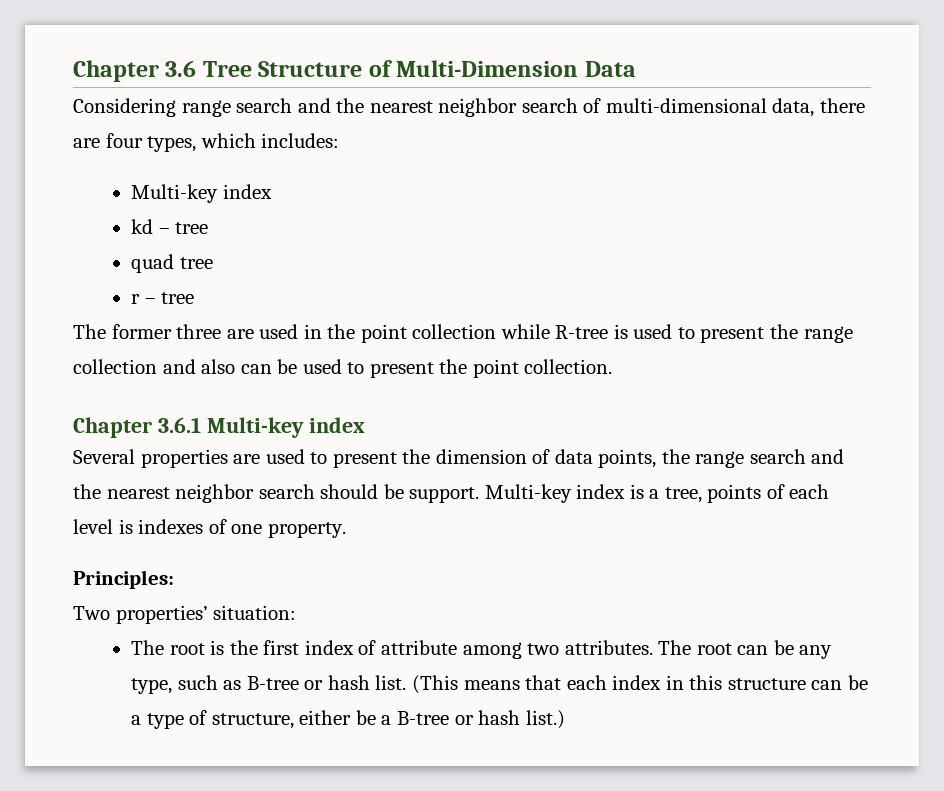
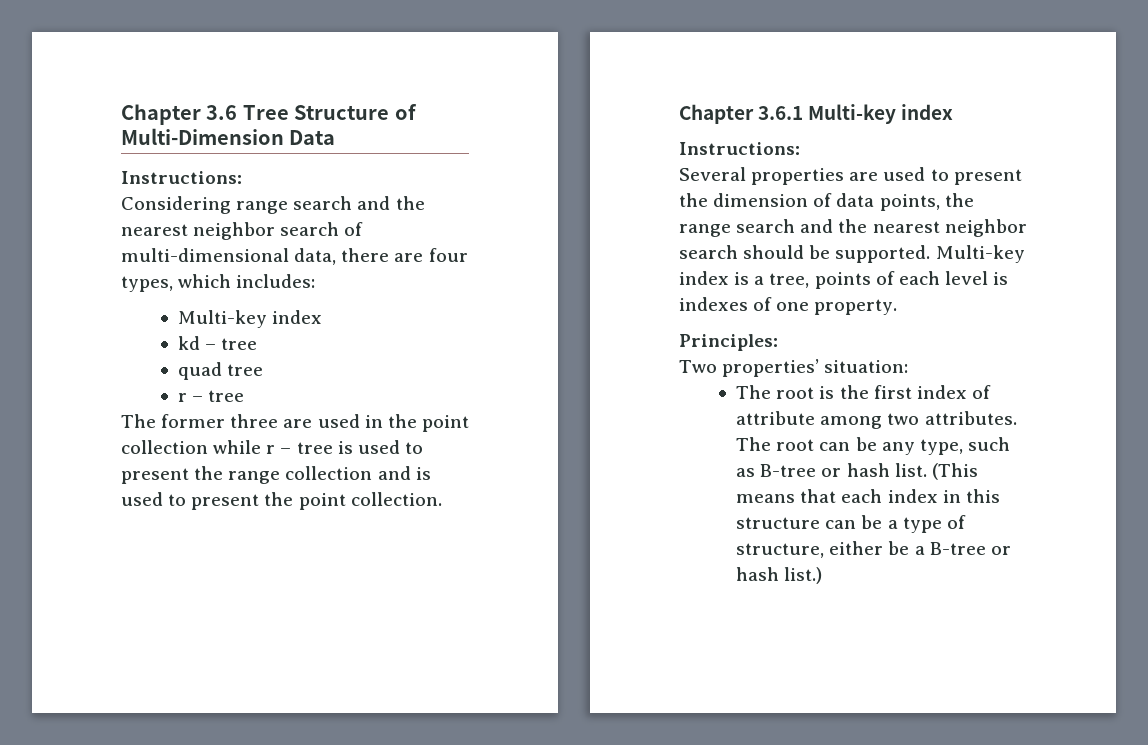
(636, 69) none -> [121,171,242,184] // Instructions:
[555,325,609,339] R-tree -> [266,442,333,454] r – tree
[201,359,298,374] also can be -> [415,467,431,480] is
(365, 425) none -> [679,142,800,155] // Instructions:
[409,487,480,503] support. -> [835,245,931,263] supported.

